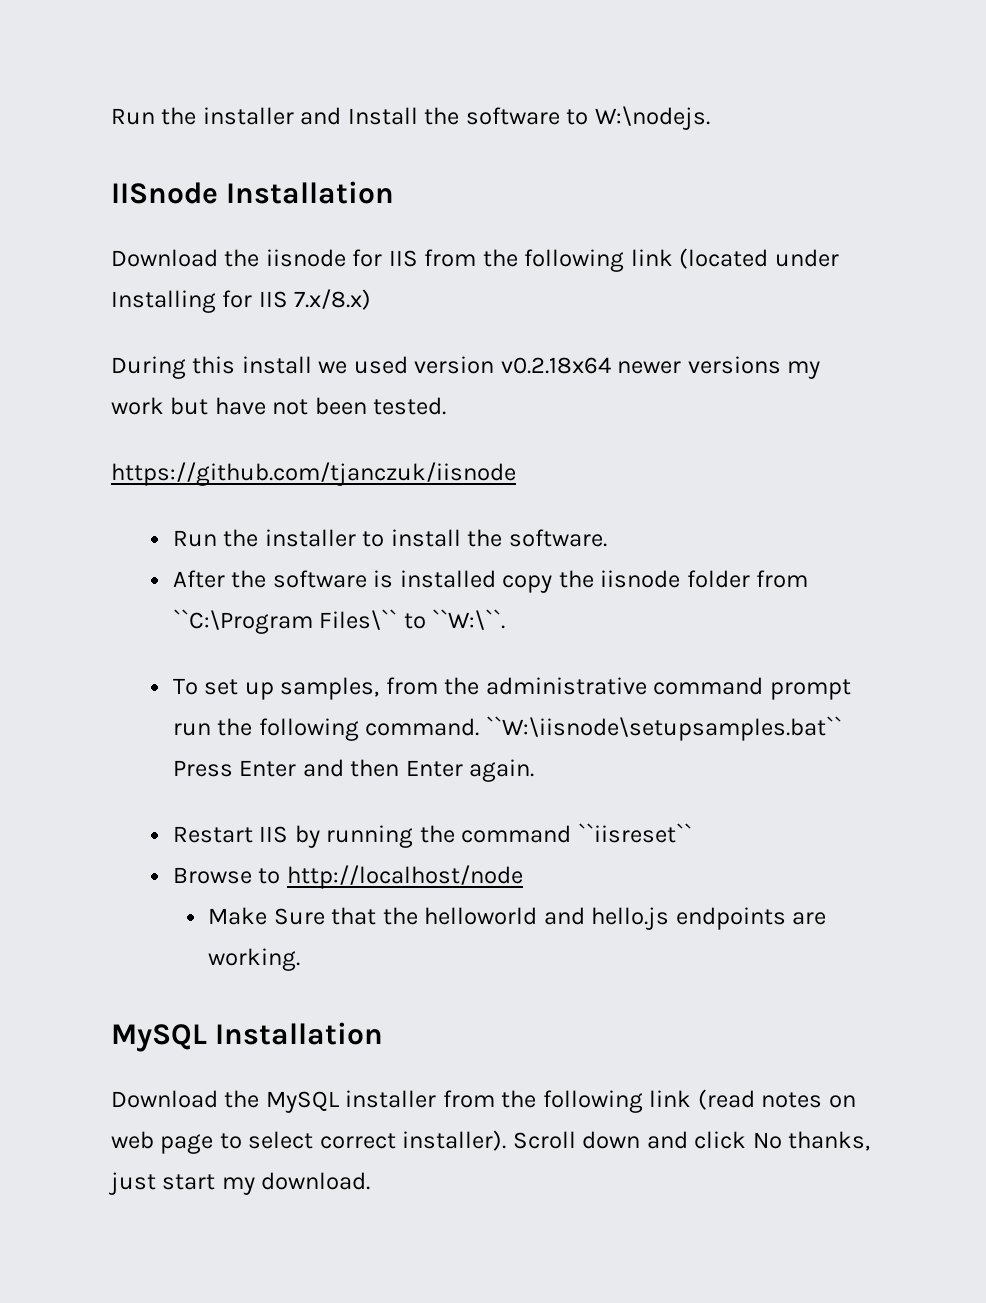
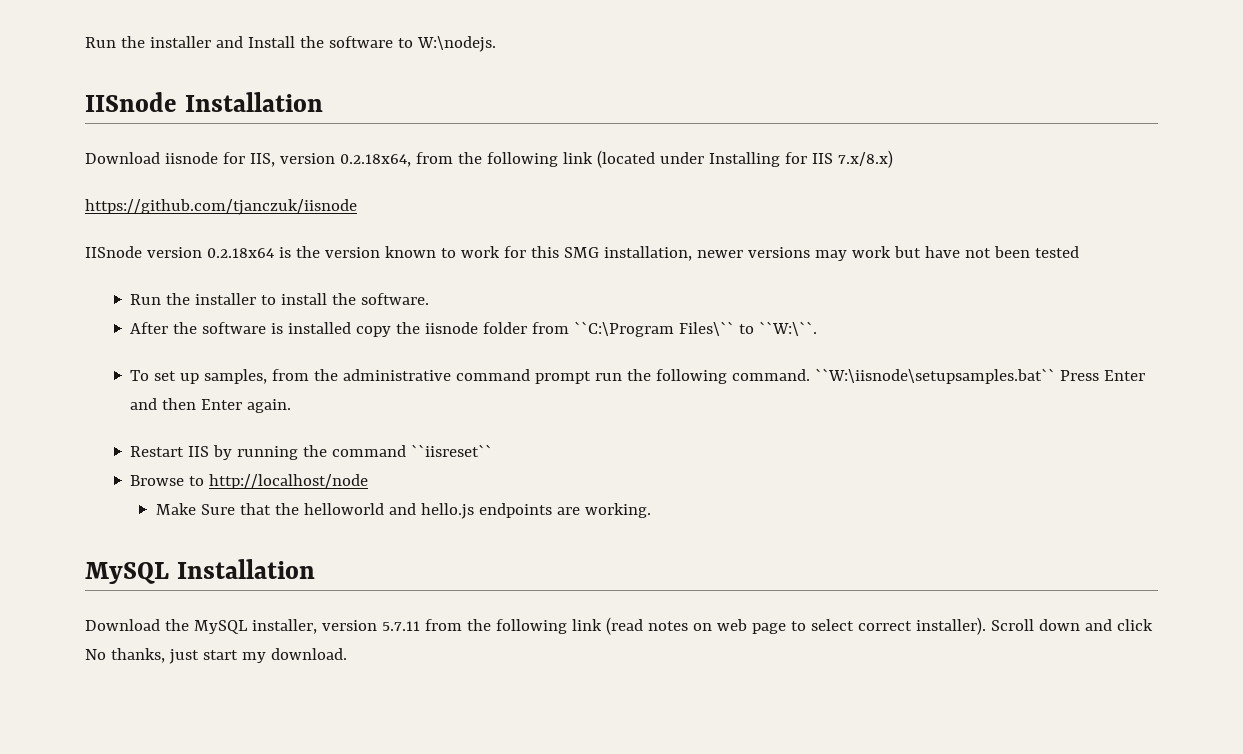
[224,249,260,267] the -> (160, 158) none
[388,250,418,267] IIS -> [249,153,411,167] IIS, version 0.2.18x64,
[111,356,611,379] During this install we used version v0.2.18x64 -> [85,199,357,215] [85,246,692,261] https://github.com/tjanczuk/iisnode // IISnode version 0.2.18x64 is the version known to work for this SMG installation,
[787,361,821,379] my -> [814,250,847,261] may
[373,397,447,415] [111,462,516,486] tested. // https://github.com/tjanczuk/iisnode -> [1034,246,1079,258] tested
[345,1090,437,1108] installer -> [251,619,420,634] installer, version 5.7.11

